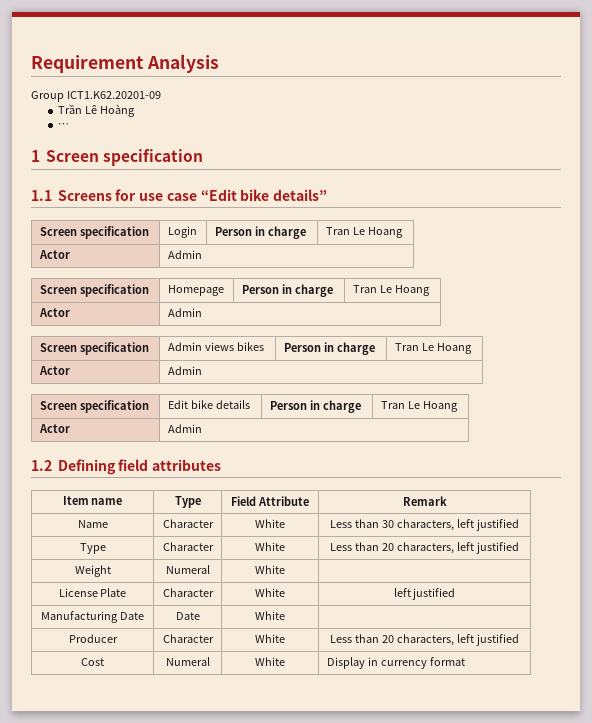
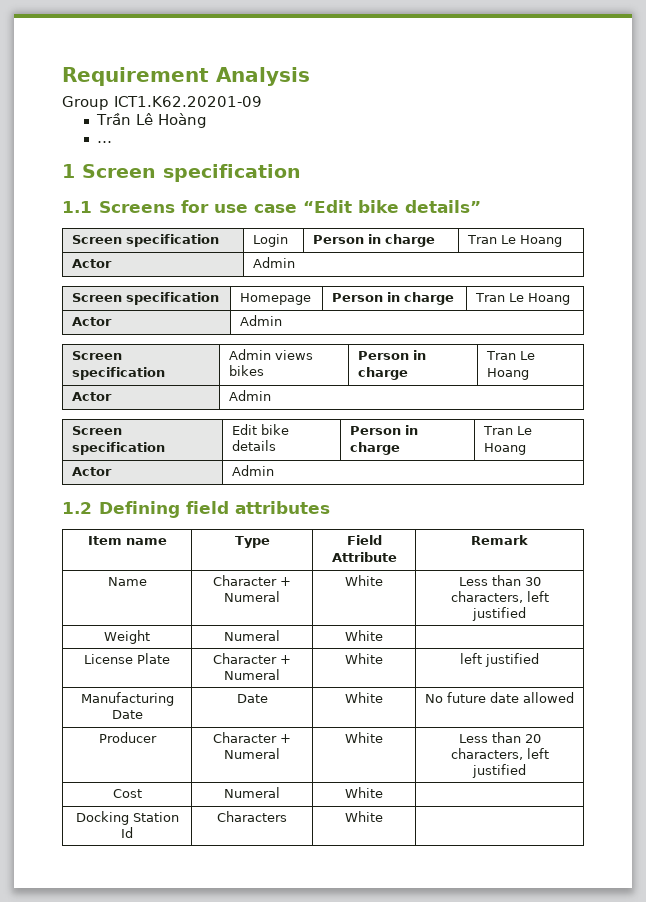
(214, 523) none -> [280,577,291,586] [224,591,280,602] + Numeral
[79,543,106,554] [162,542,214,551] [255,542,285,551] [330,542,519,554] // Type | Character | White | Less than 20 characters, left justified -> (526, 614) none
(214, 592) none -> [280,655,291,664] [224,669,280,680] + Numeral
(285, 615) none -> [425,692,574,703] No future date allowed
(214, 638) none -> [280,734,291,743] [224,748,280,759] + Numeral
[326,657,465,669] Display in currency format -> [75,811,179,825] [121,827,133,838] [217,811,287,822] [345,811,383,822] // Docking Station Id | Characters | White |

